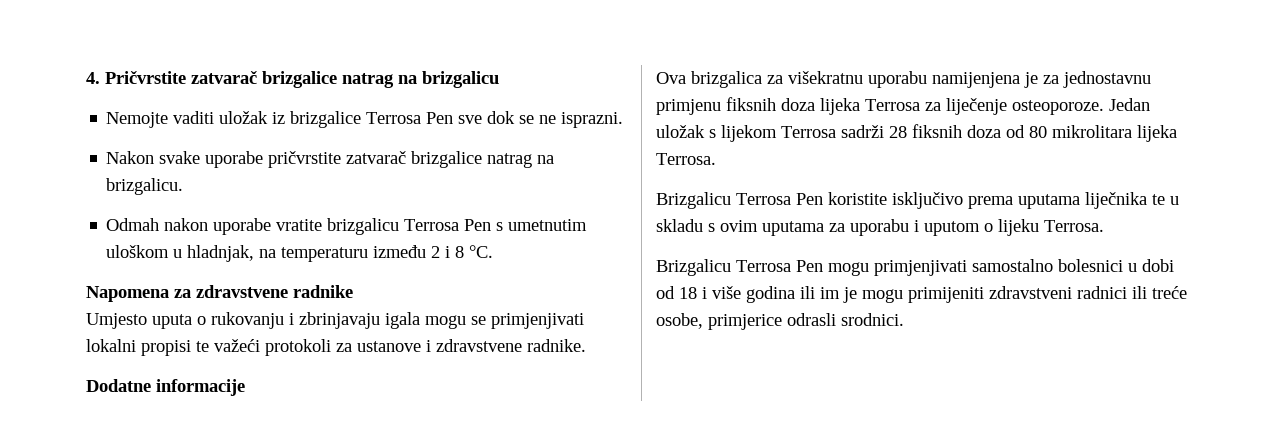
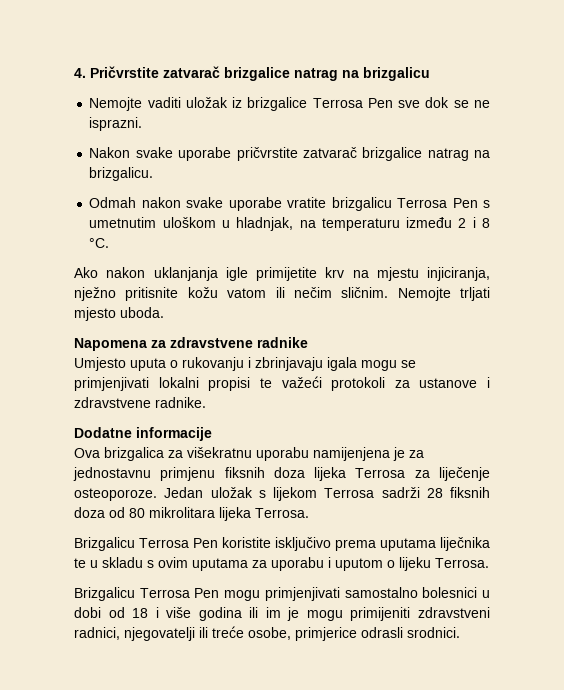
(209, 224) none -> [186,197,224,208] svake
(494, 251) none -> [74,267,490,281] [74,287,490,301] [74,307,164,321] // Ako nakon uklanjanja igle primijetite krv na mjestu injiciranja, nježno pritisnite kožu vatom ili nečim sličnim. Nemojte trljati mjesto uboda.
[1077,286,1127,299] radnici -> [74,627,195,641] radnici, njegovatelji

